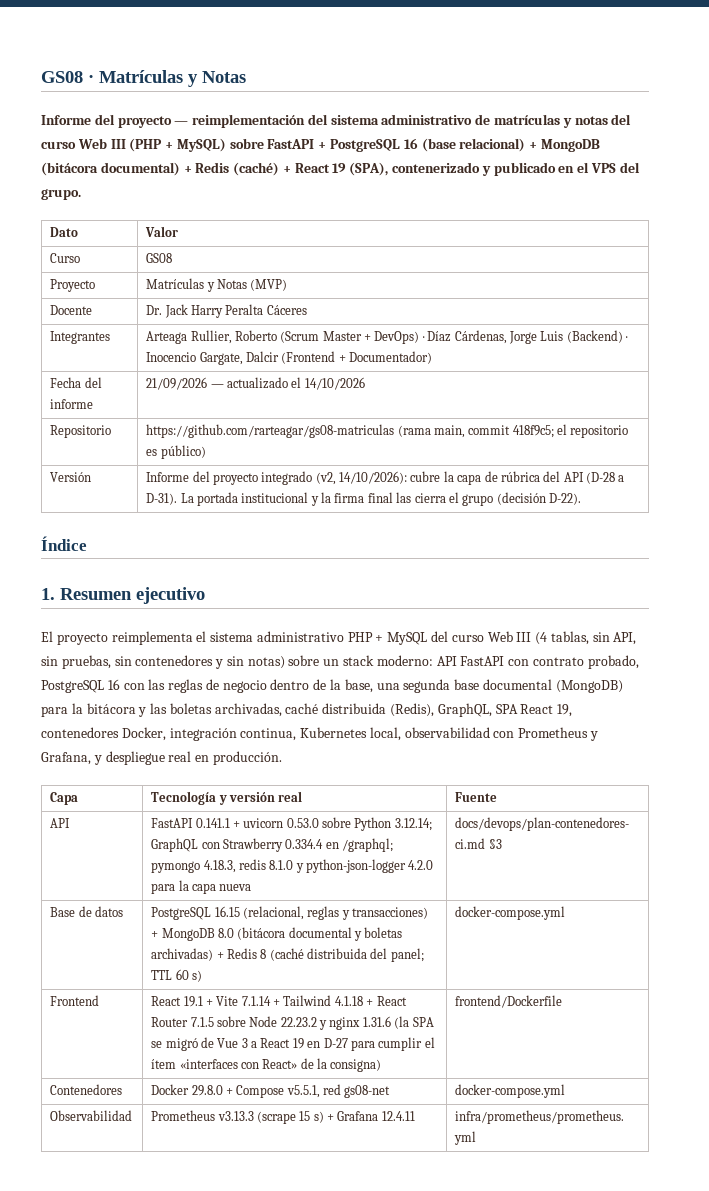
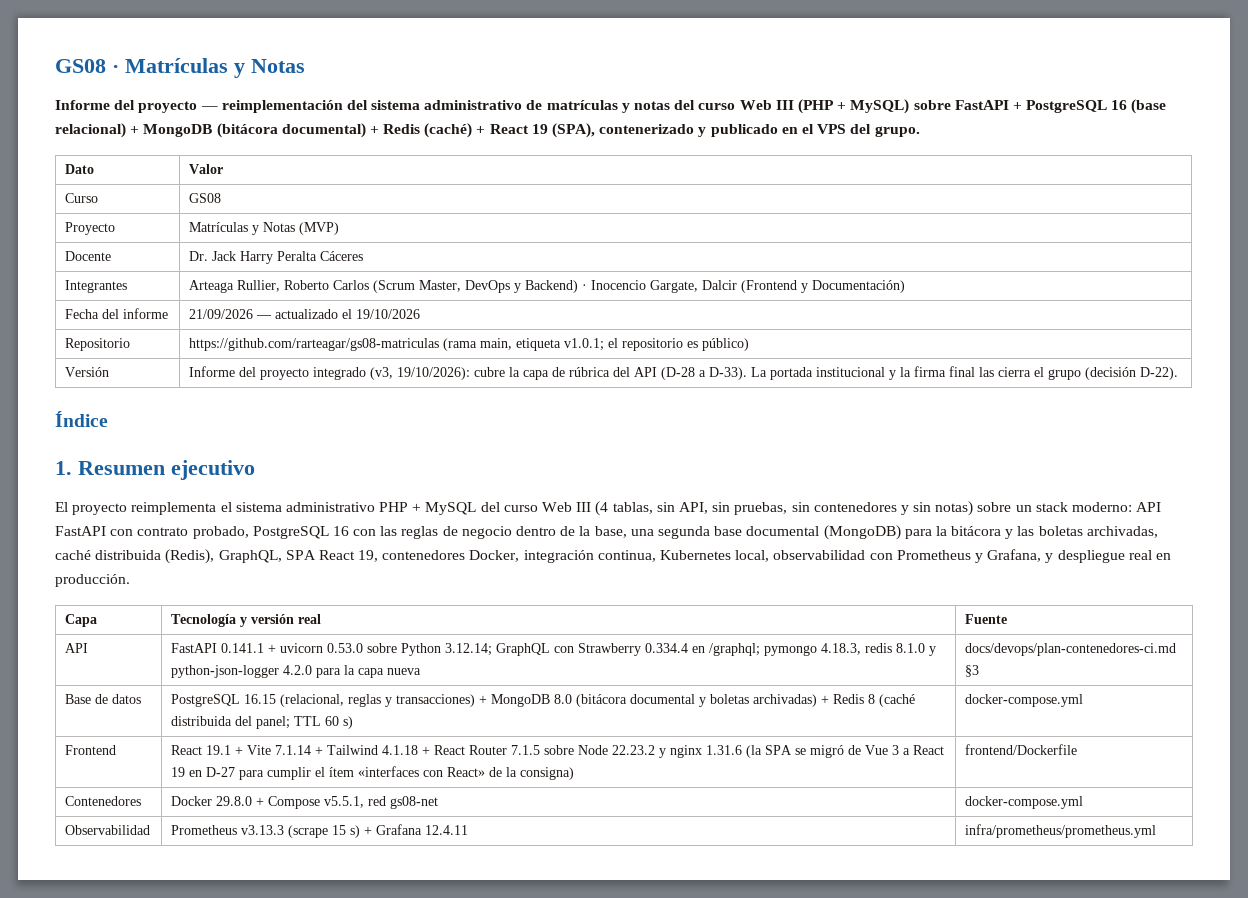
[280,330,623,344] (Scrum Master + DevOps) · Díaz Cárdenas, Jorge Luis (Backend) -> [333,280,579,293] Carlos (Scrum Master, DevOps y Backend)
[338,351,433,364] + Documentador) -> [801,280,906,293] y Documentación)
[304,377,365,390] 14/10/2026 -> [356,309,421,319] 19/10/2026
[468,425,554,438] commit 418f9c5; -> [516,338,605,351] etiqueta v1.0.1;
[315,471,408,485] (v2, 14/10/2026): -> [370,367,471,380] (v3, 19/10/2026):
[146,493,178,505] D-31). -> [709,367,748,380] D-33).

